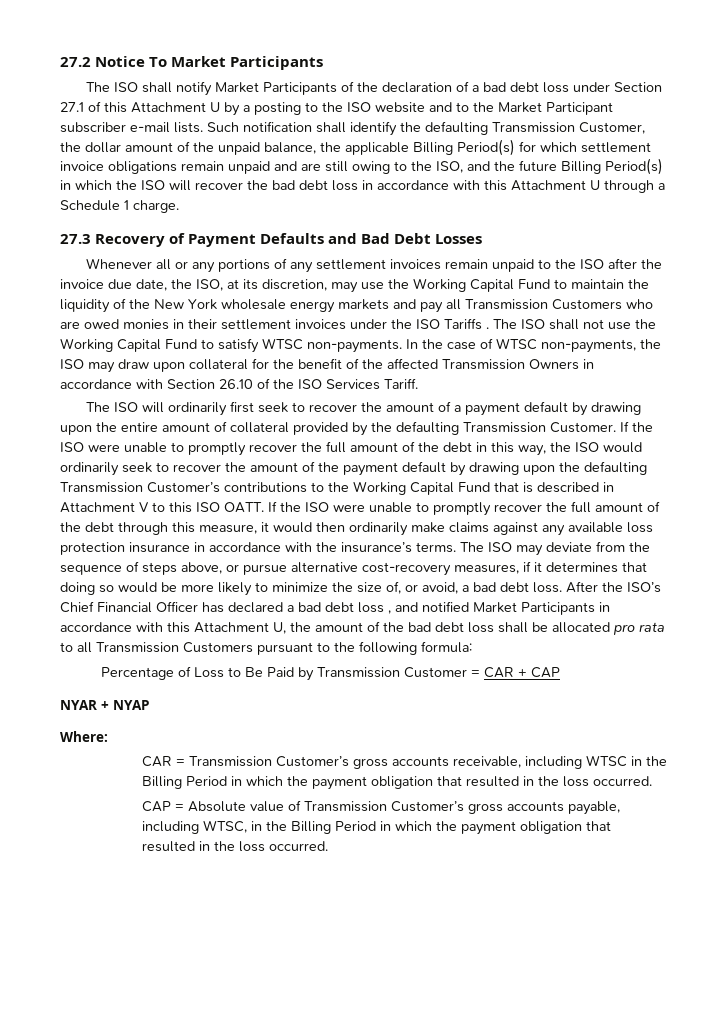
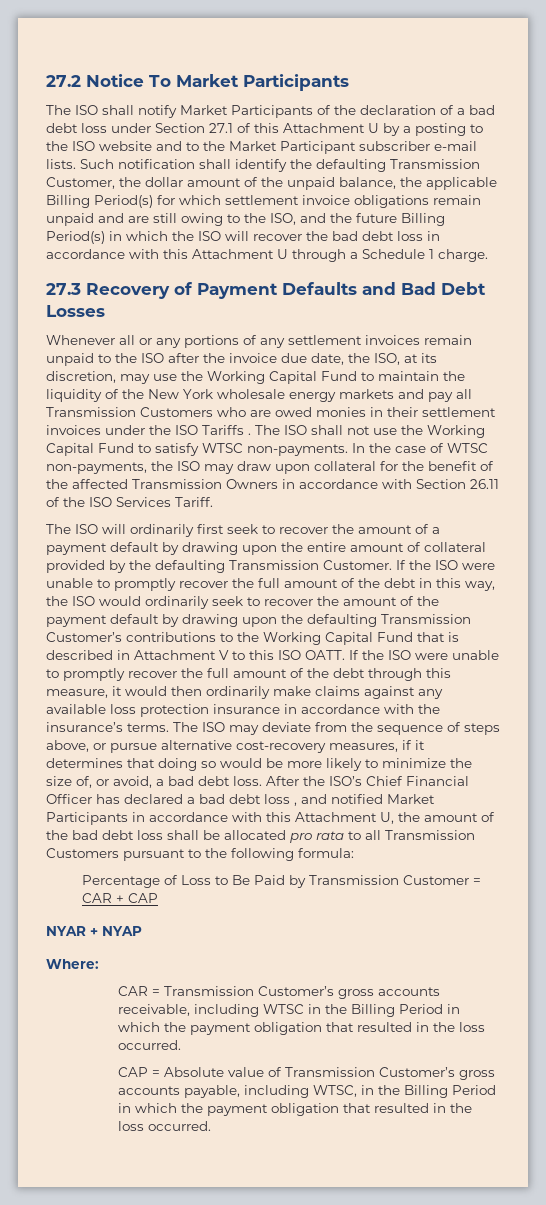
[219,379,253,389] 26.10 -> [470,479,499,489] 26.11

